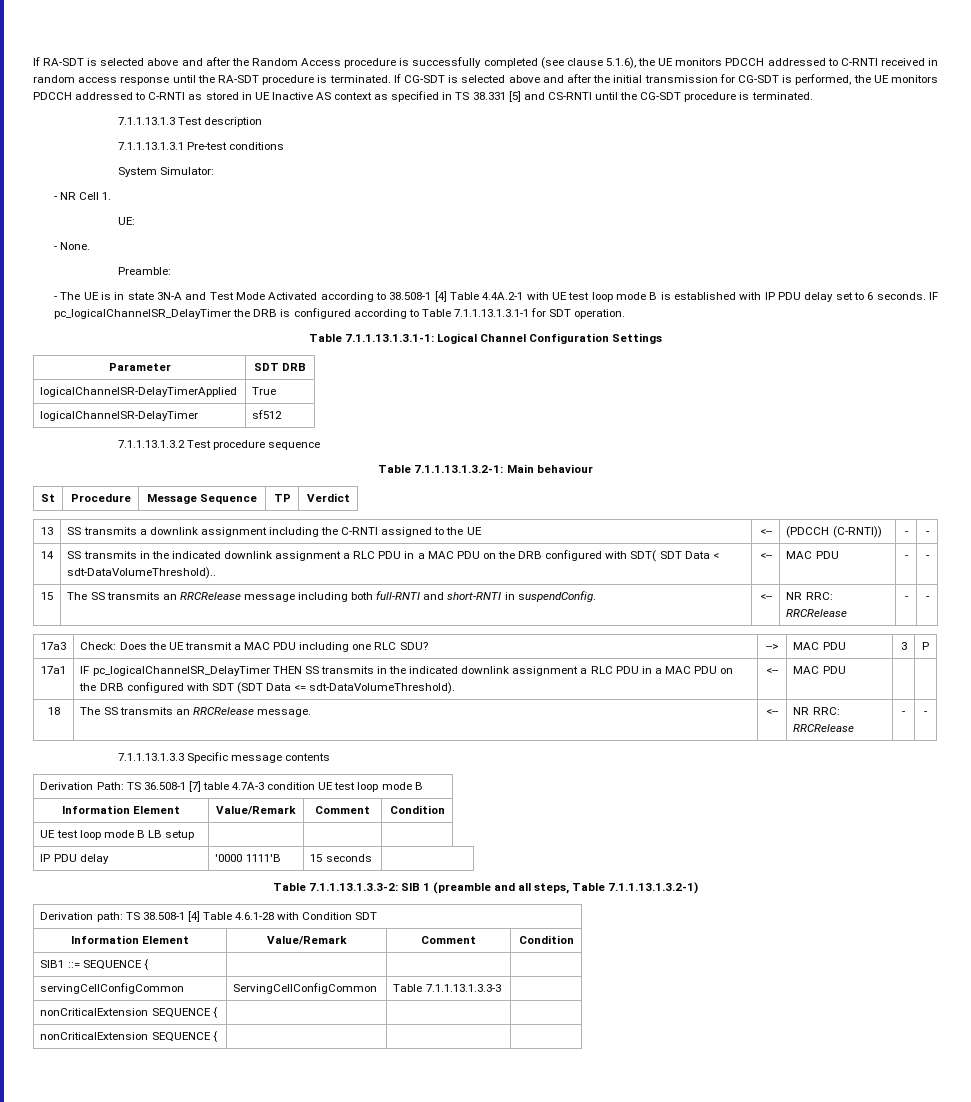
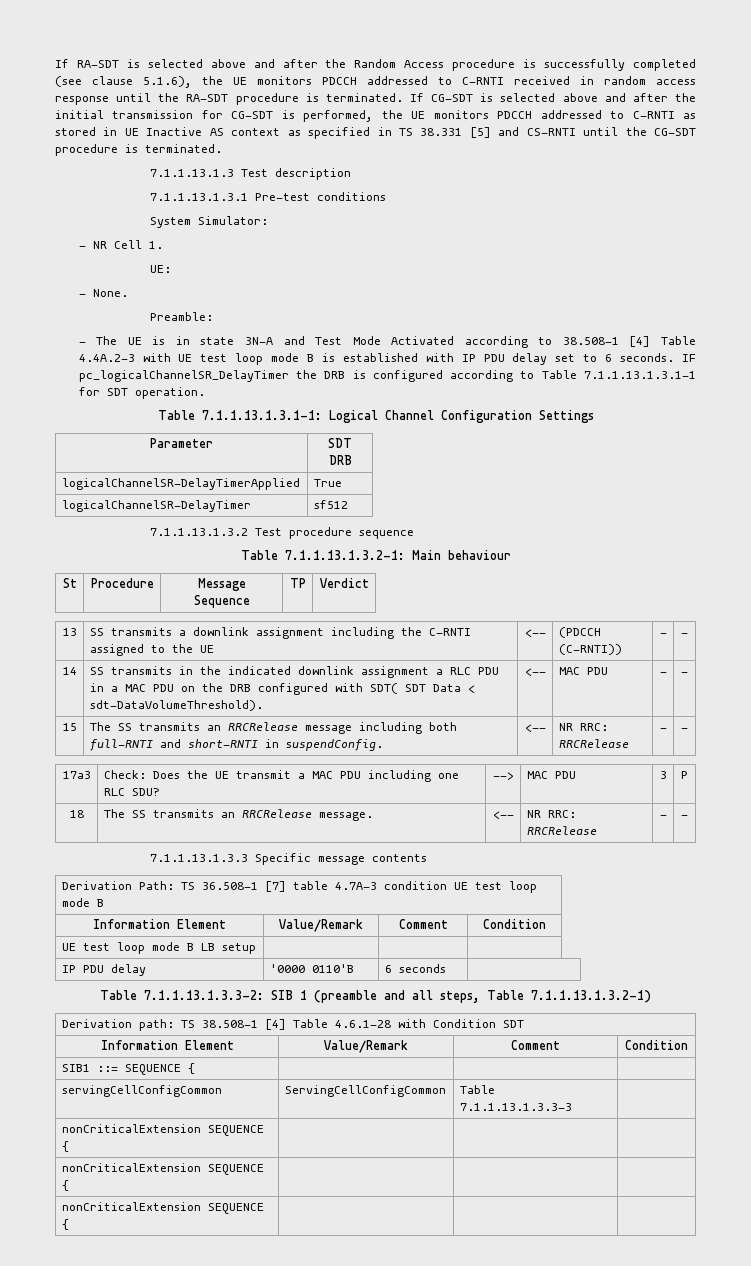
[482,292,524,300] 4.4A.2-1 -> [78,354,135,362] 4.4A.2-3
[67,567,217,579] sdt-DataVolumeThreshold).. -> [89,700,263,711] sdt-DataVolumeThreshold).
[41,666,66,674] [80,666,734,676] [79,682,456,694] [766,668,778,674] [793,666,846,674] // 17a1 | IF pc_logicalChannelSR_DelayTimer THEN SS transmits in the indicated downlink assignment a RLC PDU in a MAC PDU on the DRB configured with SDT (SDT Data <= sdt-DataVolumeThreshold). | <-- | MAC PDU | | -> (688, 775) none
[245,854,281,862] [310,854,323,862] 1111'B | 15 -> [311,964,354,973] [384,965,392,973] 0110'B | 6
(218, 1036) none -> [61,1202,264,1214] [61,1219,69,1230] // nonCriticalExtension SEQUENCE { | | |

